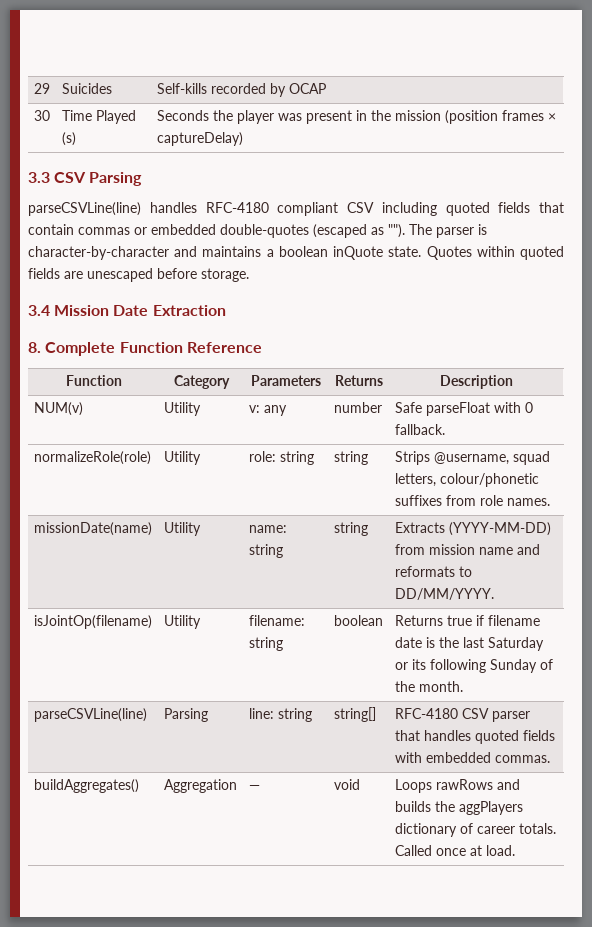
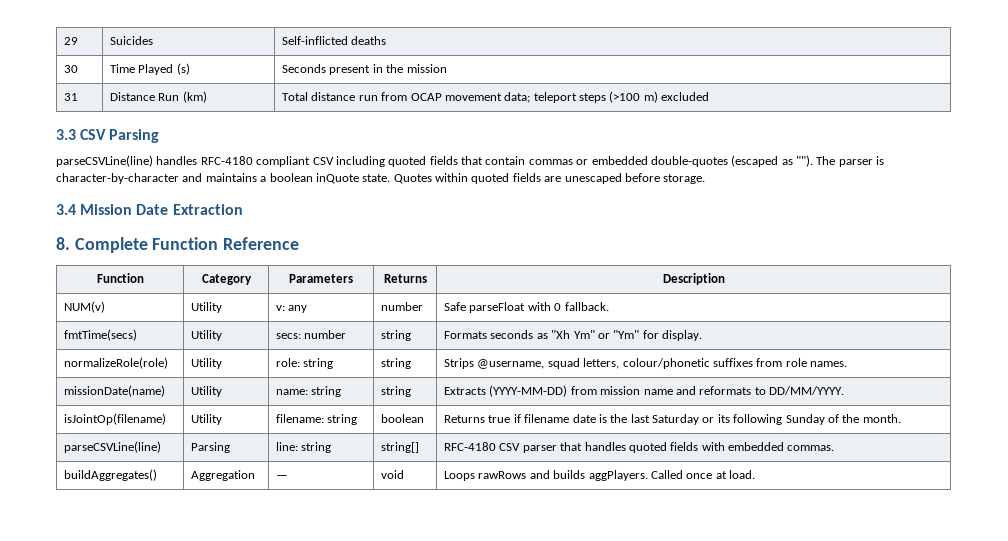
[156,83,326,97] Self-kills recorded by OCAP -> [282,36,387,45] Self-inflicted deaths
[212,110,302,124] the player was -> (327, 68) none
[444,110,556,124] [156,132,243,146] (position frames × captureDelay) -> [64,93,79,101] [110,91,207,103] [282,91,710,103] // 31 | Distance Run (km) | Total distance run from OCAP movement data; teleport steps (>100 m) excluded
(445, 429) none -> [64,329,138,341] [191,330,223,341] [276,330,347,339] [381,330,412,341] [444,330,703,341] // fmtTime(secs) | Utility | secs: number | string | Formats seconds as "Xh Ym" or "Ym" for display.
[434,801,523,815] [394,823,556,837] the aggPlayers dictionary of career totals. -> [588,470,648,481] aggPlayers.

